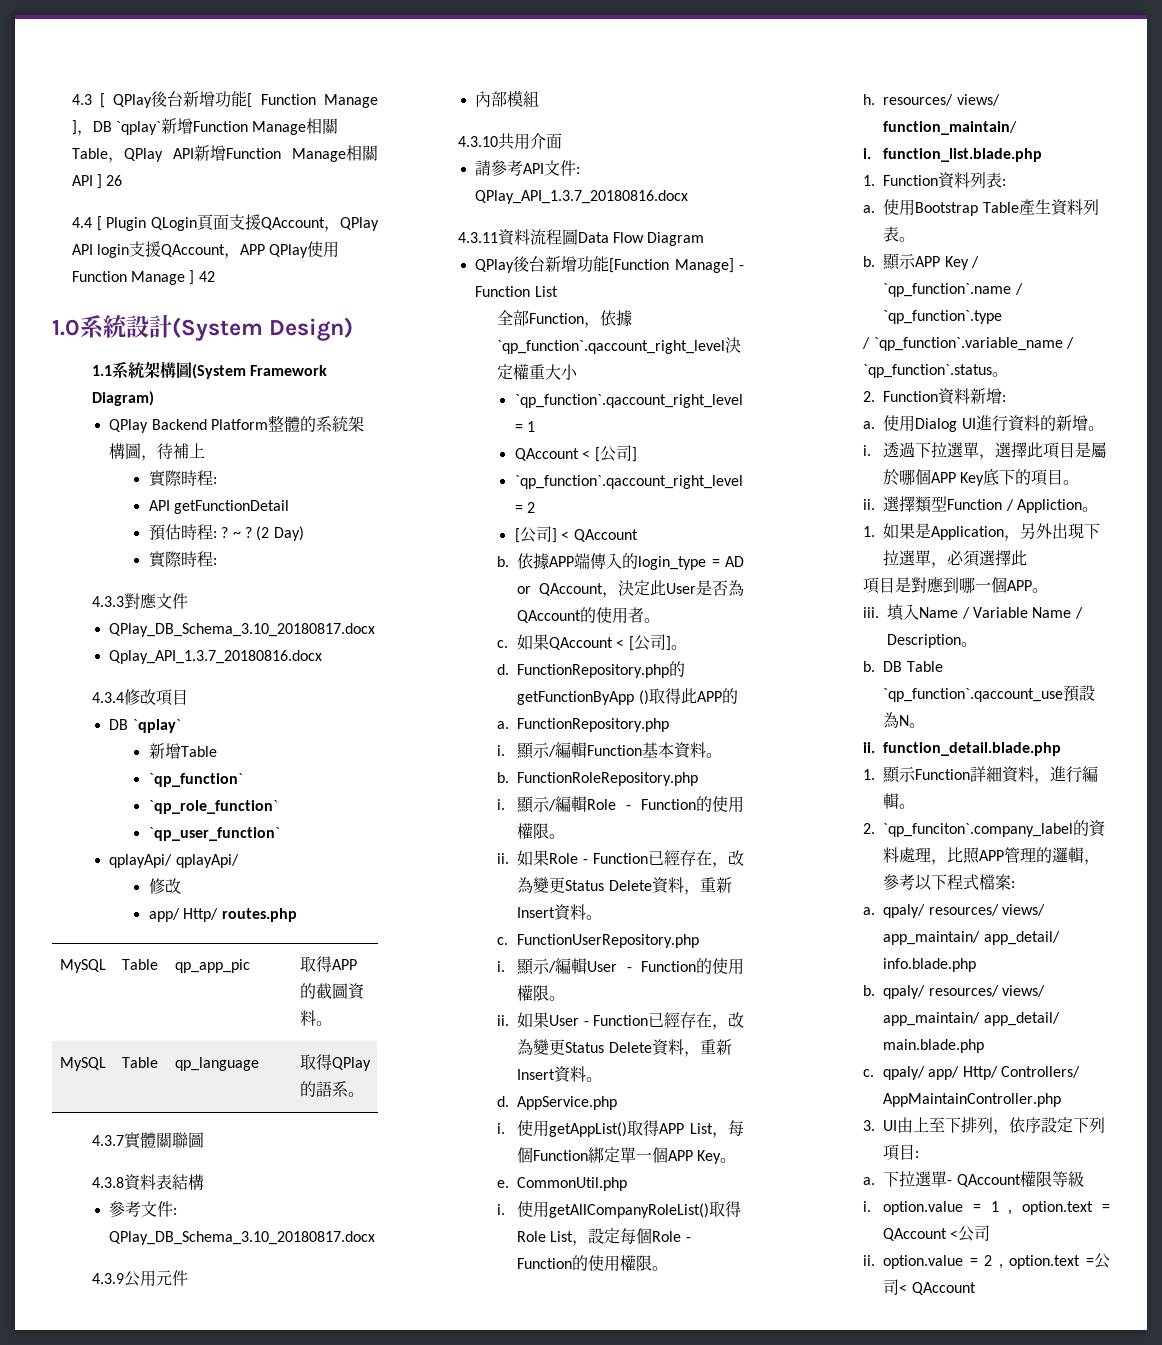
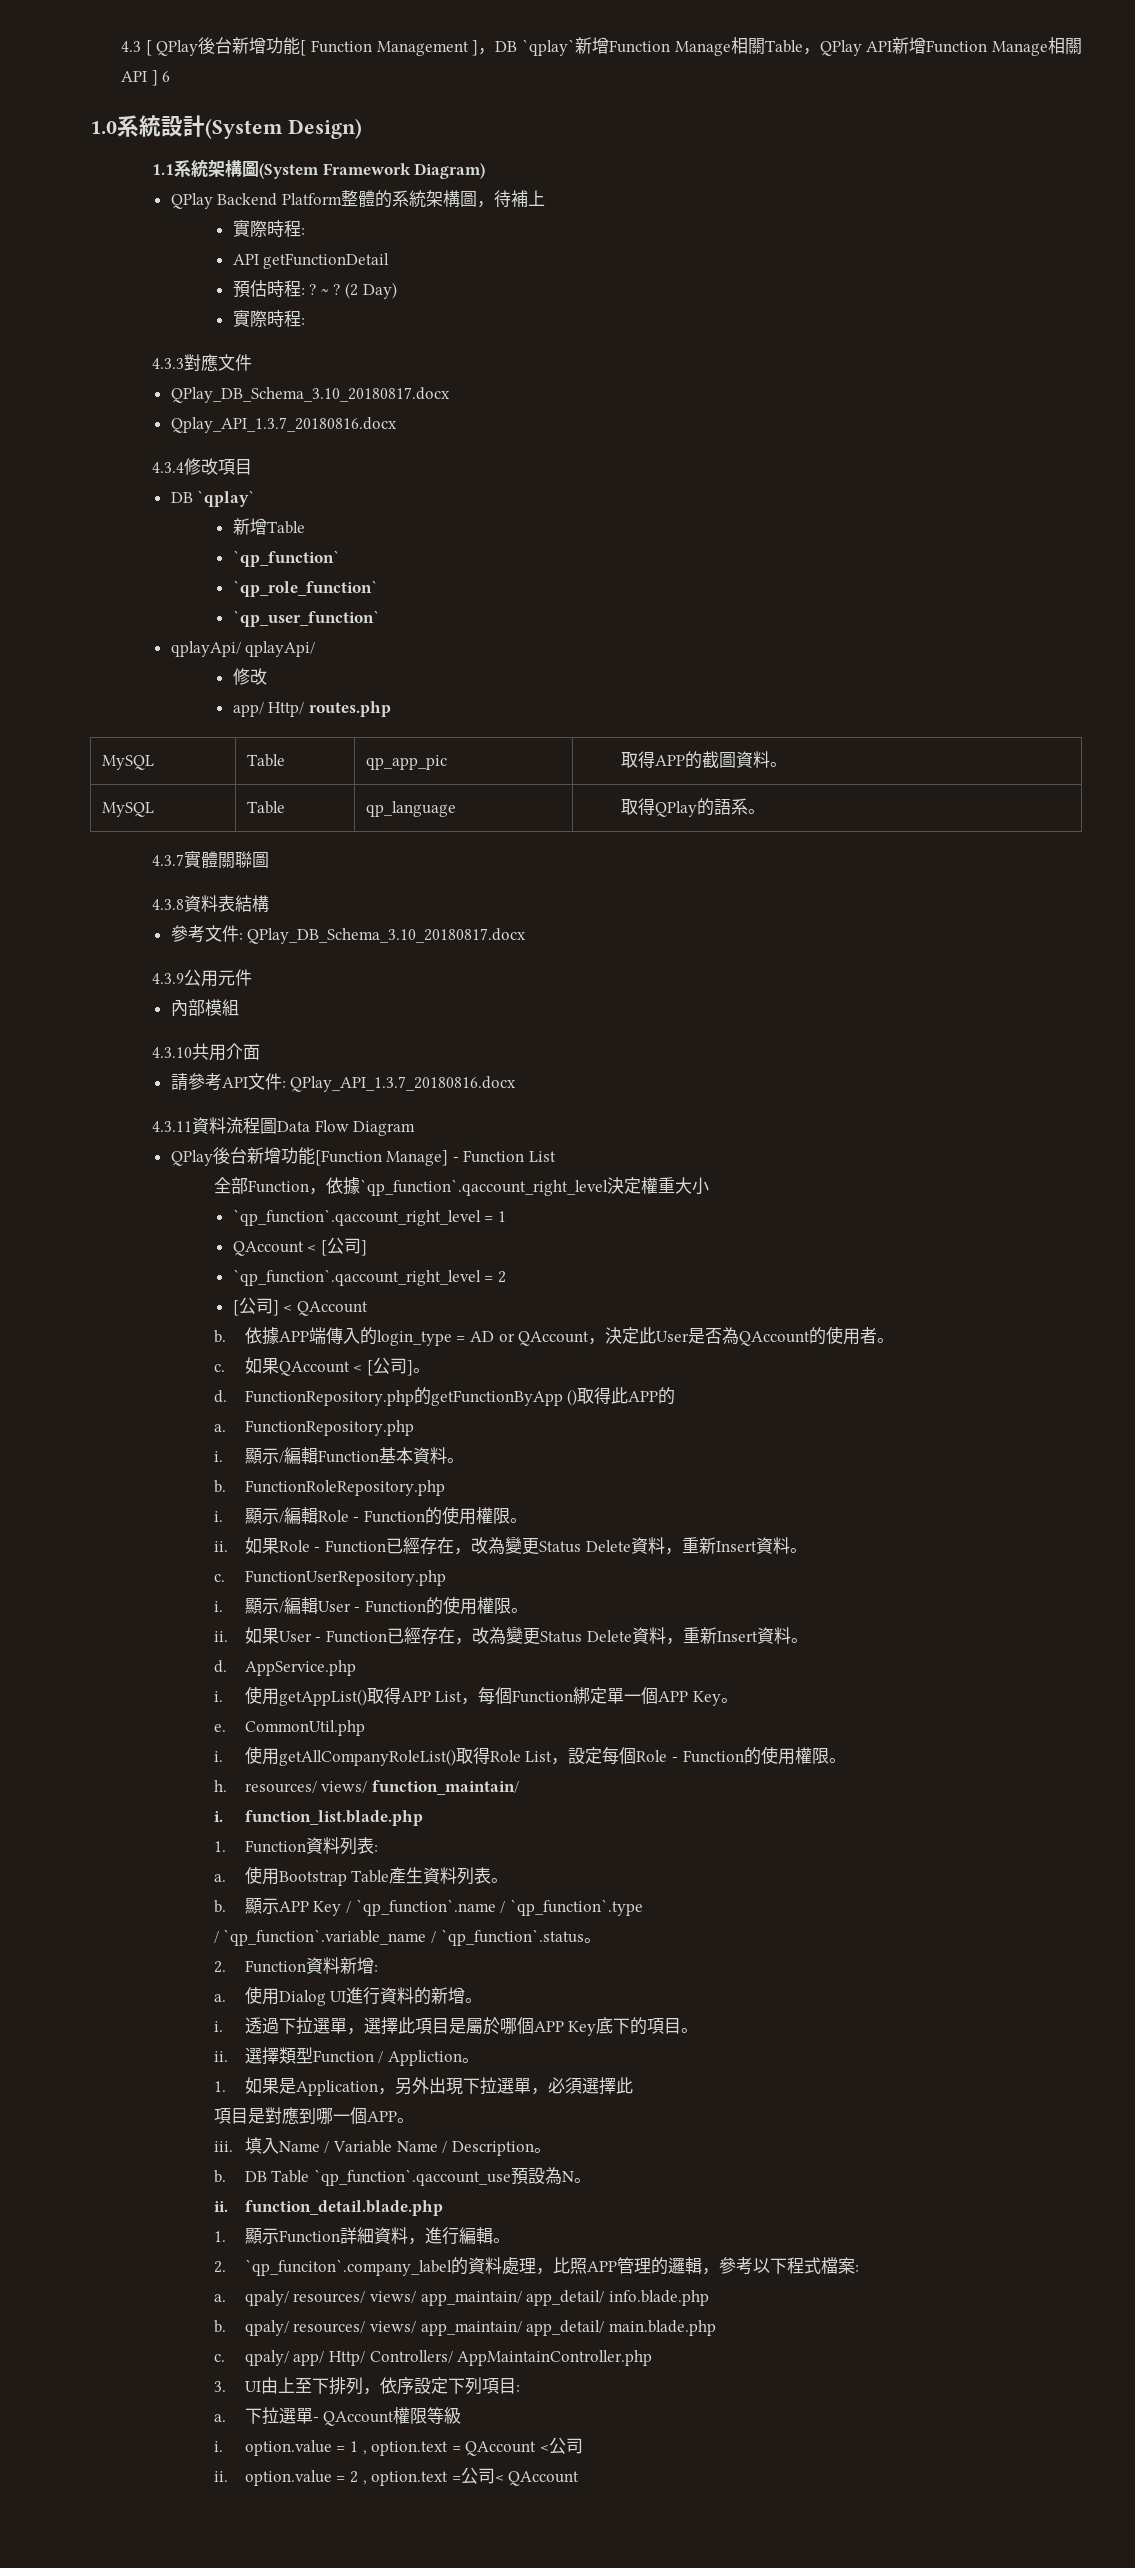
[324,94,379,108] Manage -> [376,41,469,56] Management
[106,175,123,186] [71,214,379,232] [71,241,340,259] [71,270,215,285] 26 // 4.4 [ Plugin QLogin頁面支援QAccount，QPlay API login支援QAccount，APP QPlay使用Function Manage ] 42 -> [162,71,171,82] 6

